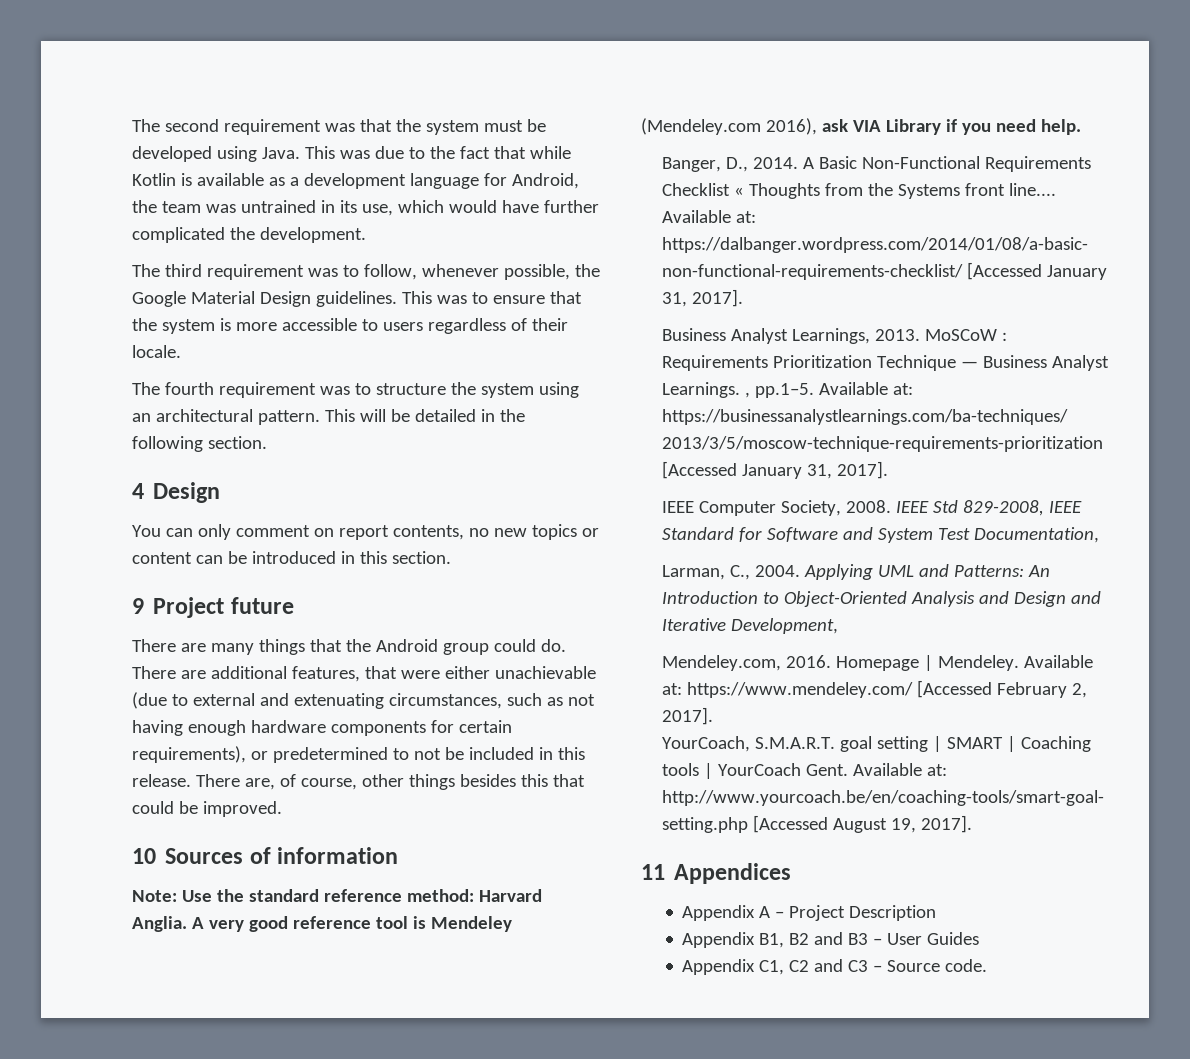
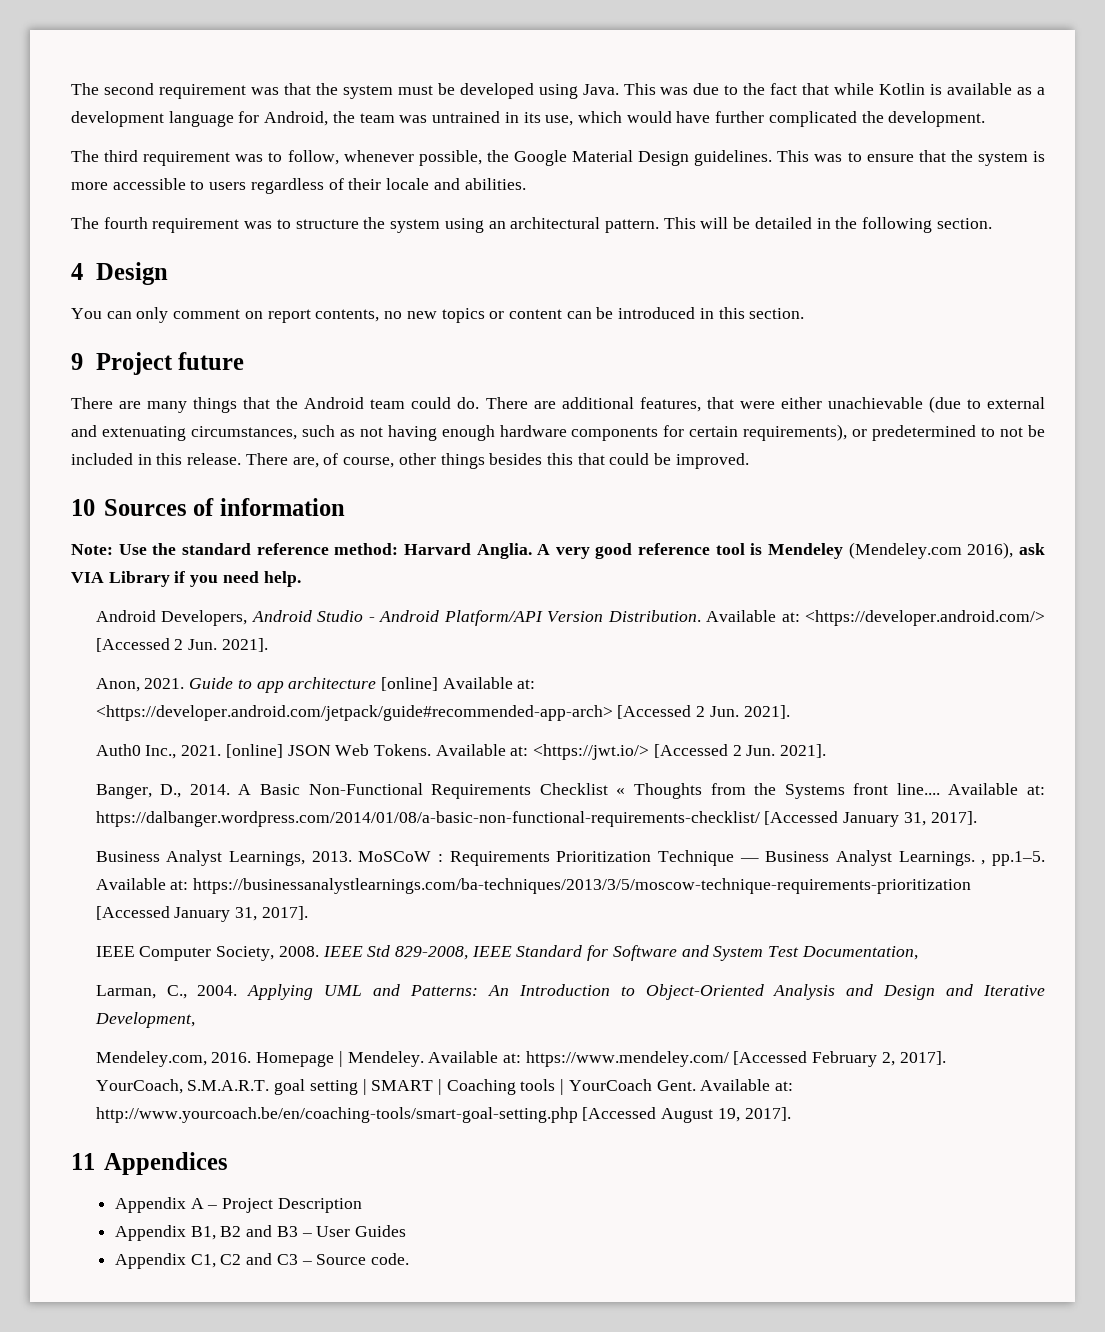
[132,345,181,358] locale. -> [386,178,526,190] locale and abilities.
[442,643,489,655] group -> [370,399,406,409] team
(1081, 127) none -> [95,610,1045,626] [95,638,268,652] [95,677,536,693] [95,705,790,721] [95,744,827,760] // Android Developers, Android Studio - Android Platform/API Version Distribution. Available at: <https://developer.android.com/> [Accessed 2 Jun. 2021]. // Anon, 2021. Guide to app architecture [online] Available at: <https://developer.android.com/jetpack/guide#recommended-app-arch> [Accessed 2 Jun. 2021]. // Auth0 Inc., 2021. [online] JSON Web Tokens. Available at: <https://jwt.io/> [Accessed 2 Jun. 2021].

